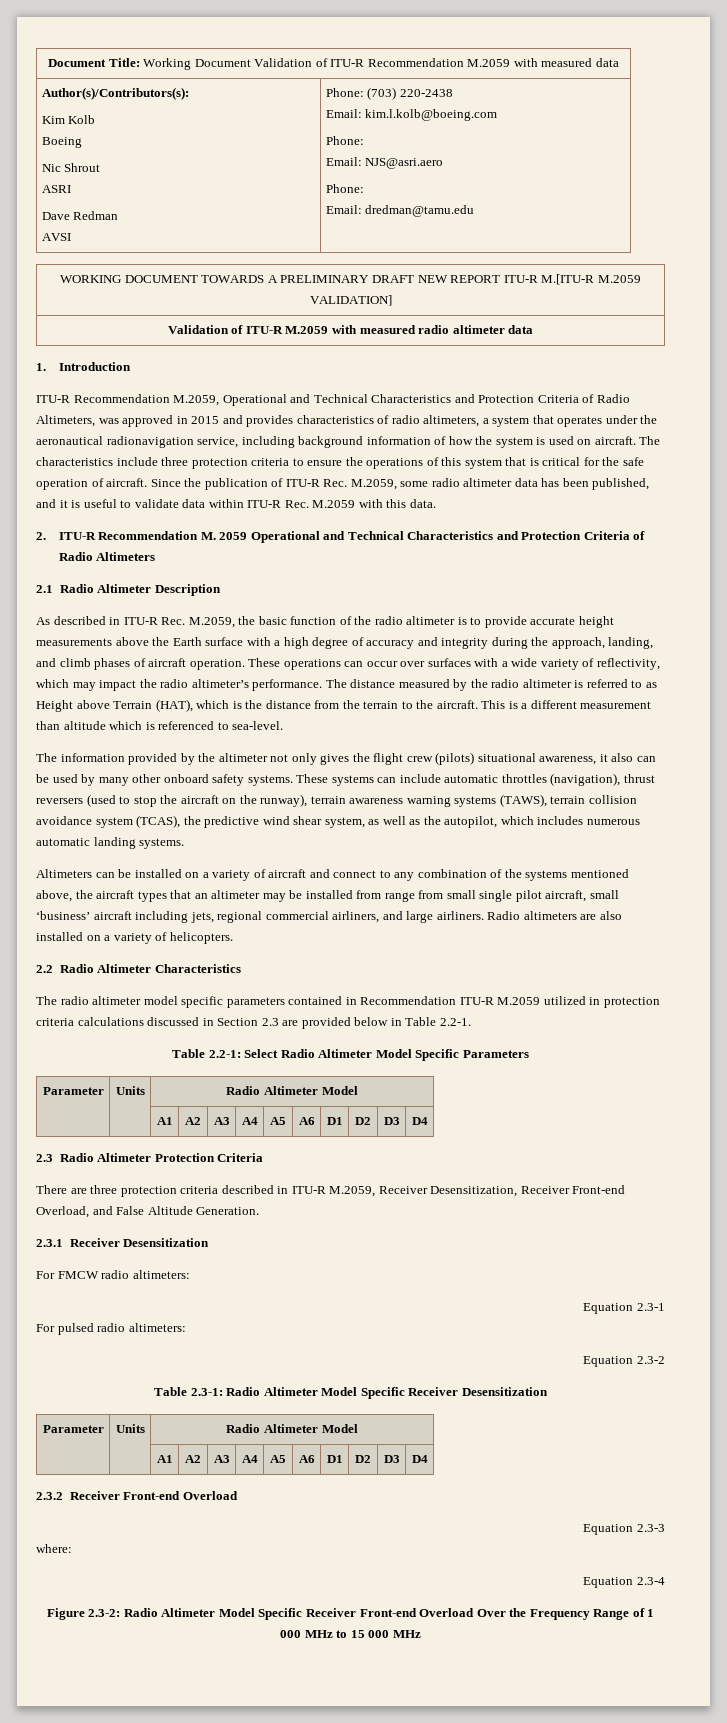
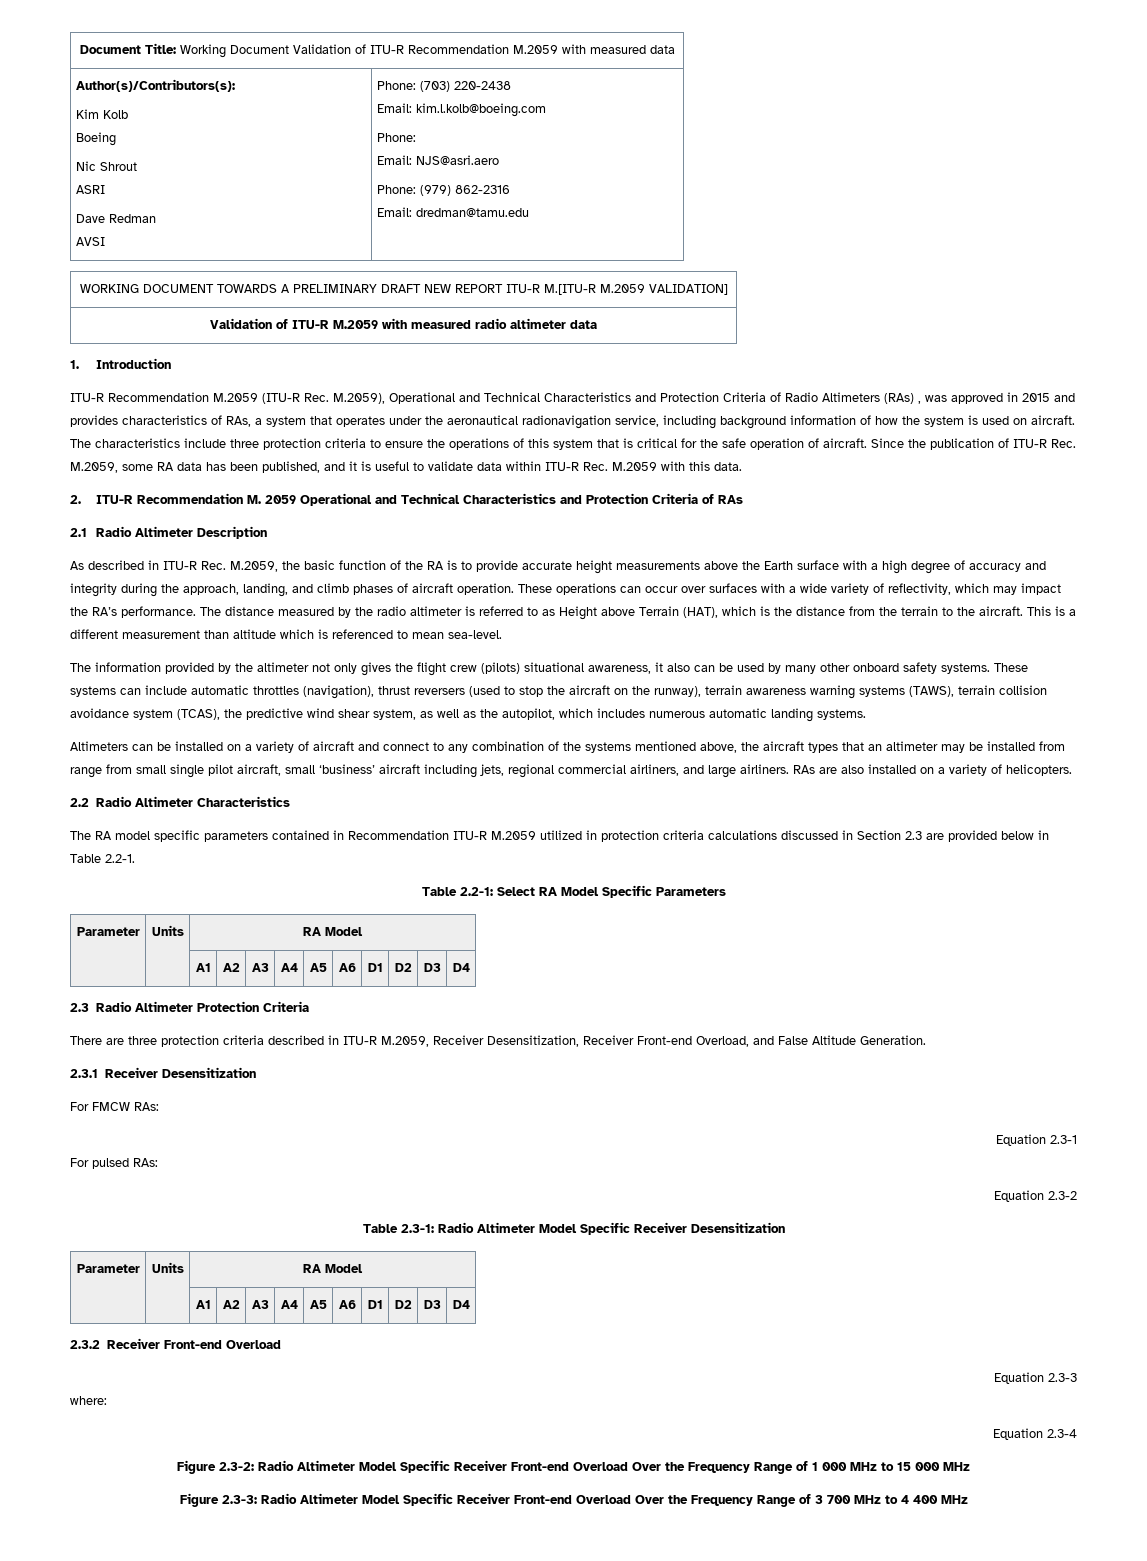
(364, 188) none -> [419,185,510,196] (979) 862-2316
[173,394,630,406] [36,415,95,427] M.2059, Operational and Technical Characteristics and Protection Criteria of Radio Altimeters, -> [213,392,921,404] M.2059 (ITU-R Rec. M.2059), Operational and Technical Characteristics and Protection Criteria of Radio Altimeters (RAs) ,
[391,415,480,427] radio altimeters, -> [226,416,251,427] RAs,
[431,478,513,487] radio altimeter -> [157,462,174,471] RA
[58,552,156,561] Radio Altimeters -> [717,495,743,504] RAs
[374,616,456,625] radio altimeter -> [427,561,444,570] RA
[160,679,249,688] radio altimeter’s -> [92,607,117,616] RA’s
(229, 726) none -> [412,632,444,639] mean
[487,911,577,920] Radio altimeters -> [793,765,815,774] RAs
[60,996,142,1005] radio altimeter -> [95,831,112,840] RA
[280,1049,373,1058] Radio Altimeter -> [538,887,557,896] RA
[226,1086,318,1095] Radio Altimeter -> [303,927,321,936] RA
[101,1270,190,1279] radio altimeters: -> [134,1102,159,1111] RAs:
[97,1323,186,1332] radio altimeters: -> [133,1158,158,1167] RAs:
[226,1424,318,1433] Radio Altimeter -> [303,1264,321,1273] RA
(421, 1634) none -> [179,1493,968,1507] // Figure 2.3-3: Radio Altimeter Model Specific Receiver Front-end Overload Over the Frequency Range of 3 700 MHz to 4 400 MHz

